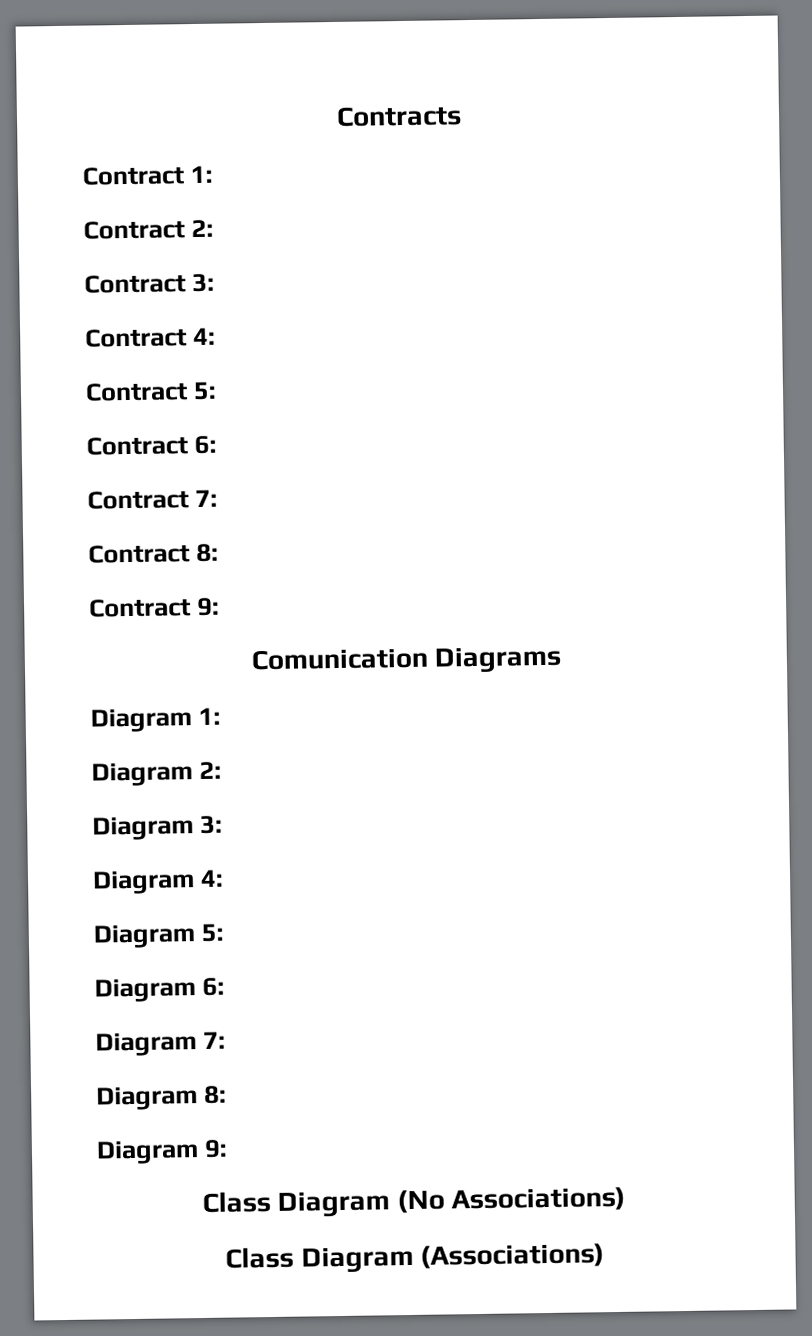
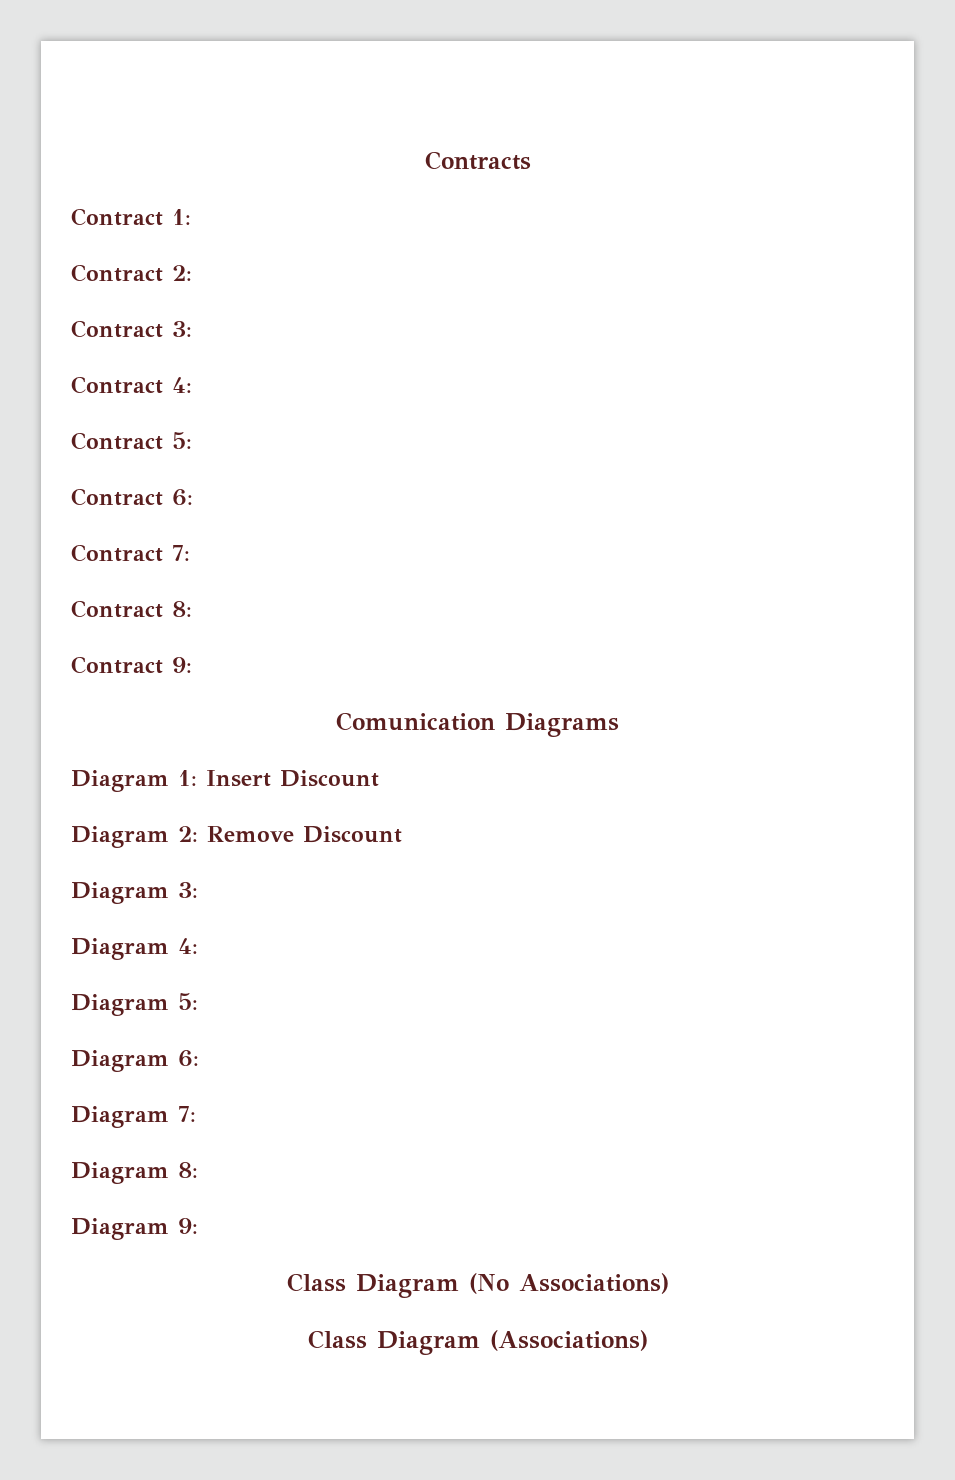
(221, 716) none -> [206,770,379,787] Insert Discount
(222, 770) none -> [207,826,402,843] Remove Discount

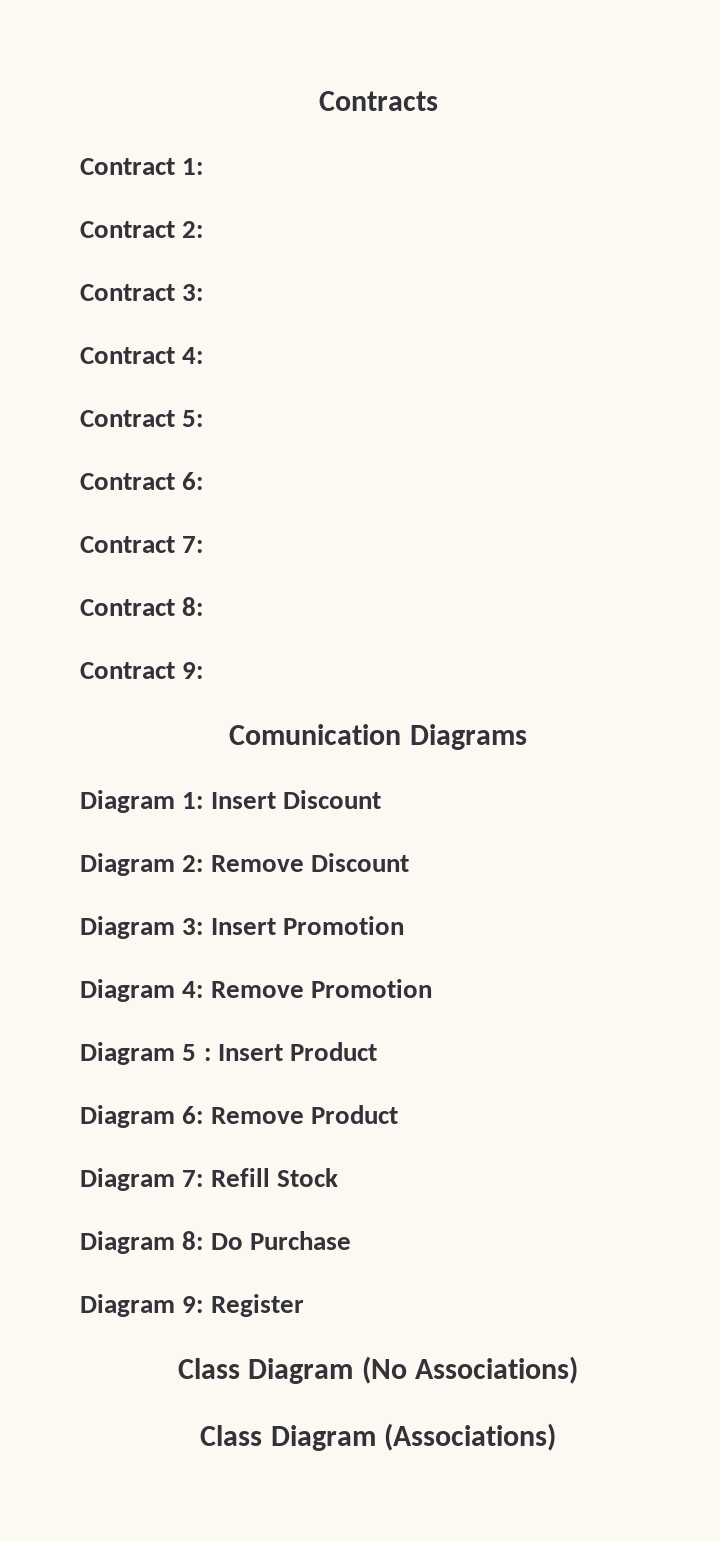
(198, 890) none -> [210,916,404,935] Insert Promotion
[71,993,198,1016] // Diagram 5: -> [210,979,432,998] [80,1042,378,1065] Remove Promotion // Diagram 5 : Insert Product
(199, 1058) none -> [210,1105,398,1124] Remove Product
(196, 1114) none -> [210,1168,338,1187] Refill Stock
(198, 1170) none -> [210,1231,351,1250] Do Purchase
(198, 1226) none -> [210,1294,304,1317] Register

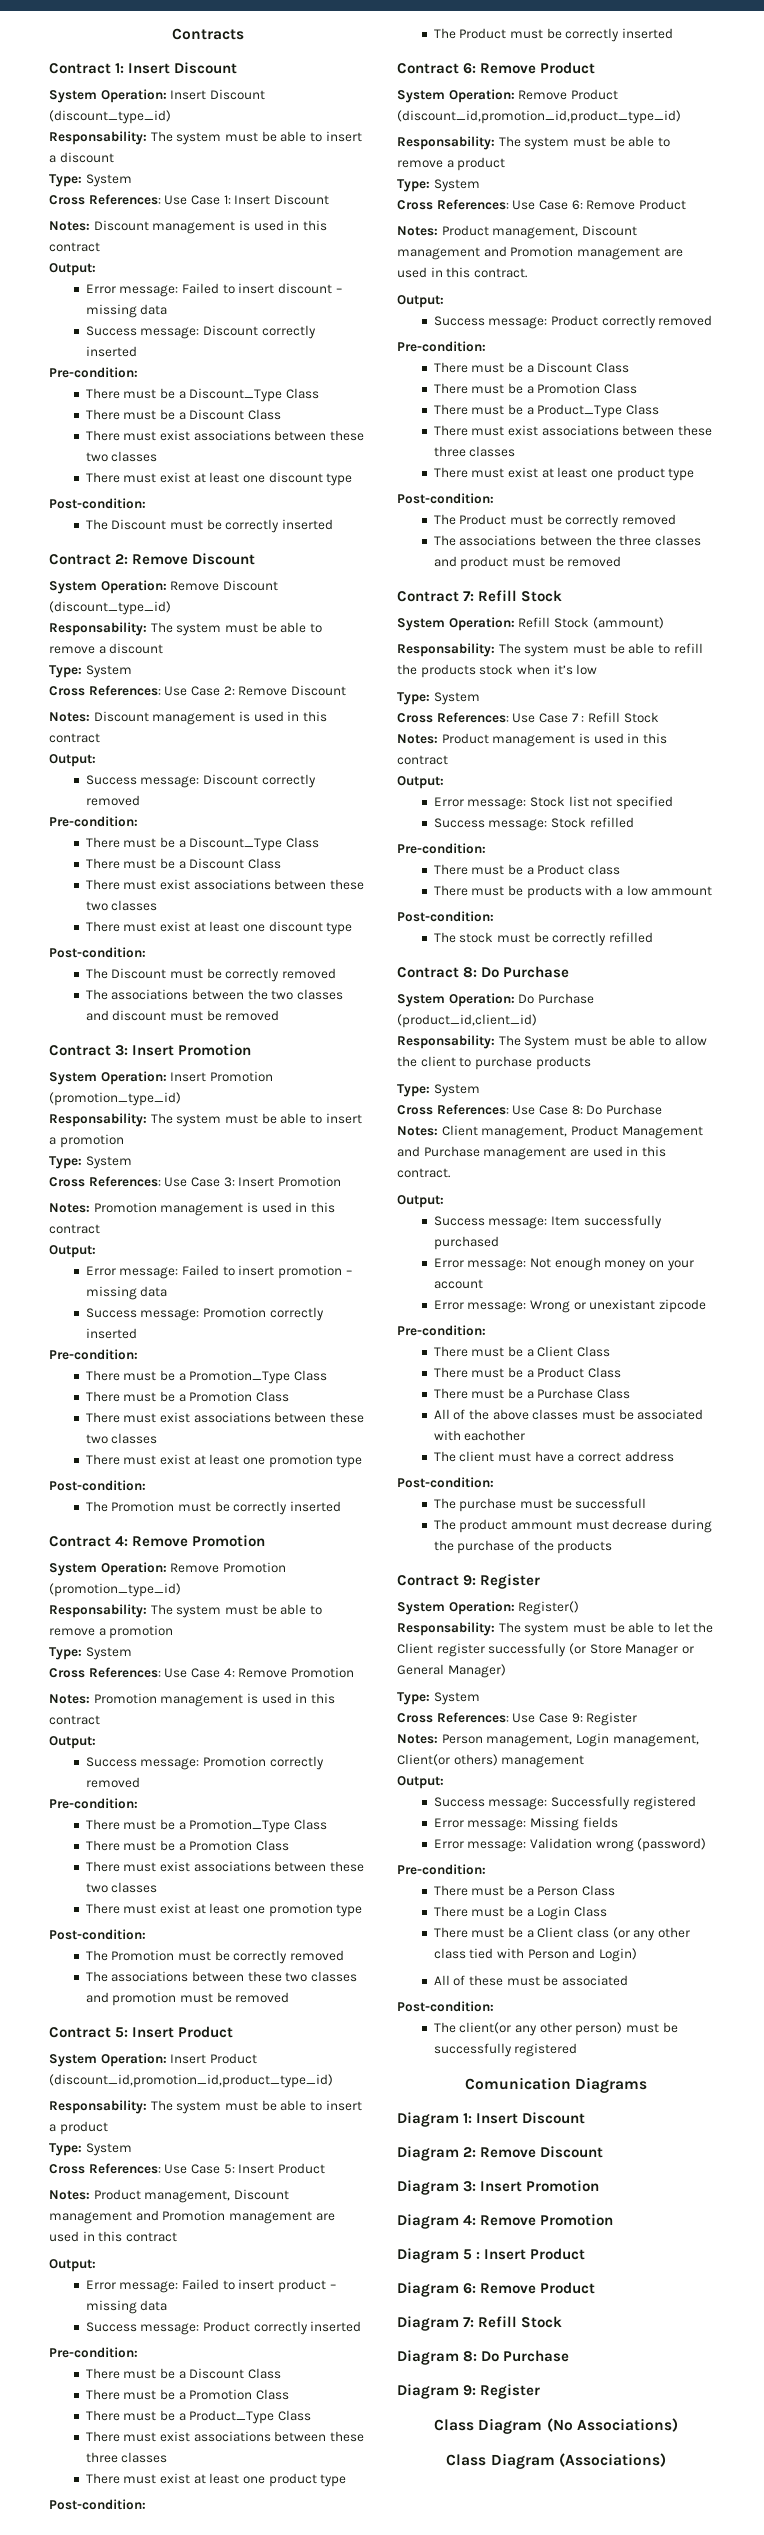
[80,221,204,238] [80,284,204,301] [80,347,204,364] [80,410,204,427] [80,472,204,490] [80,536,204,553] [80,597,204,616] [80,662,204,679] // Contract 2: // Contract 3: // Contract 4: // Contract 5: // Contract 6: // Contract 7: // Contract 8: // Contract 9: -> [128,62,238,74] [49,89,265,103] [49,110,171,124] [49,131,362,145] [49,152,114,163] [49,174,132,187] [49,194,329,205] [49,220,327,234] [49,242,100,252] [49,263,96,276] [85,283,342,297] [85,304,168,318] [85,325,316,339] [85,346,137,357] [49,367,138,378] [85,388,319,402] [85,409,281,420] [85,430,364,441] [85,451,158,462] [85,472,353,486] [49,498,146,509] [85,519,333,533] [49,553,256,565] [49,580,278,594] [49,601,171,615] [49,622,322,636] [49,643,164,654] [49,665,132,678] [49,685,346,696] [49,711,327,725] [49,733,100,743] [49,754,96,767] [85,774,316,788] [85,795,140,806] [49,816,138,827] [85,837,319,851] [85,858,281,869] [85,879,364,890] [85,900,158,911] [85,921,353,935] [49,947,146,958] [85,968,336,982] [85,989,343,1000] [85,1010,280,1021] [49,1044,252,1056] [49,1071,273,1085] [49,1092,181,1106] [49,1113,362,1127] [49,1134,124,1148] [49,1156,132,1169] [49,1176,341,1187] [49,1202,335,1216] [49,1224,100,1234] [49,1245,96,1258] [85,1265,352,1279] [85,1286,168,1300] [85,1307,324,1321] [85,1328,137,1339] [49,1349,138,1360] [85,1370,327,1384] [85,1391,289,1402] [85,1412,364,1423] [85,1433,158,1444] [85,1454,363,1468] [49,1480,146,1491] [85,1501,341,1515] [49,1535,266,1547] [49,1562,286,1576] [49,1583,181,1597] [49,1604,322,1618] [49,1625,174,1639] [49,1647,132,1660] [49,1667,354,1678] [49,1693,335,1707] [49,1715,100,1725] [49,1736,96,1749] [85,1756,324,1770] [85,1777,140,1788] [49,1798,138,1809] [85,1819,327,1833] [85,1840,289,1851] [85,1861,364,1872] [85,1882,158,1893] [85,1903,363,1917] [49,1929,146,1940] [85,1950,344,1964] [85,1971,357,1982] [85,1992,290,2006] [49,2026,234,2038] [49,2053,257,2067] [49,2074,333,2088] [49,2100,362,2114] [49,2121,108,2135] [49,2143,132,2156] [49,2163,325,2174] [49,2189,289,2203] [49,2210,335,2224] [49,2231,177,2242] [49,2259,96,2272] [85,2279,336,2293] [85,2300,168,2314] [85,2321,362,2335] [49,2347,138,2358] [85,2368,281,2379] [85,2389,289,2400] [85,2410,311,2424] [85,2431,364,2442] [85,2452,168,2463] [85,2473,347,2487] [49,2499,146,2510] [433,28,673,42] [397,62,596,74] [397,89,618,103] [397,110,681,124] [397,136,670,150] [397,157,506,171] [397,179,480,192] [397,199,686,210] [397,225,637,239] [397,246,683,260] [397,267,527,278] [397,295,444,308] [433,315,713,329] [397,341,486,352] [433,362,629,373] [433,383,637,394] [433,404,659,418] [433,425,712,436] [433,446,516,457] [433,467,695,481] [397,493,494,504] [433,514,676,528] [433,535,701,546] [433,556,622,570] [397,590,563,602] [397,617,664,631] [397,643,703,657] [397,664,598,678] [397,692,480,705] [397,712,659,723] [397,733,667,747] [397,755,448,765] [397,776,444,789] [433,796,673,810] [433,817,634,831] [397,843,486,854] [433,864,620,875] [433,885,713,899] [397,911,494,922] [433,932,653,946] [397,966,570,978] [397,993,594,1007] [397,1014,537,1028] [397,1035,707,1049] [397,1056,591,1070] [397,1084,480,1097] [397,1104,662,1115] [397,1125,703,1139] [397,1146,666,1160] [397,1168,450,1178] [397,1195,444,1208] [433,1215,662,1229] [433,1236,499,1250] [433,1257,694,1271] [433,1279,483,1289] [433,1299,706,1313] [397,1325,486,1336] [433,1346,610,1357] [433,1367,621,1378] [433,1388,630,1399] [433,1409,704,1420] [433,1430,526,1441] [433,1451,674,1462] [397,1477,494,1488] [433,1498,647,1512] [433,1519,712,1533] [433,1540,613,1554] [397,1574,541,1589] [397,1601,580,1615] [397,1622,714,1636] [397,1643,694,1657] [397,1664,506,1678] [397,1692,480,1705] [397,1712,638,1726] [397,1733,699,1747] [397,1754,585,1768] [397,1776,444,1789] [433,1796,696,1810] [433,1817,618,1831] [433,1838,707,1852] [397,1864,486,1875] [433,1885,615,1896] [433,1906,607,1920] [433,1927,690,1941] [433,1948,637,1962] [433,1975,628,1986] [397,2001,494,2012] [433,2022,678,2036] [433,2043,578,2057] Insert Discount // System Operation: Insert Discount (discount_type_id) // Responsability: The system must be able to insert a discount // Type: System // Cross References: Use Case 1: Insert Discount // Notes: Discount management is used in this contract // Output: // Error message: Failed to insert discount – missing data // Success message: Discount correctly inserted // Pre-condition: // There must be a Discount_Type Class // There must be a Discount Class // There must exist associations between these two classes // There must exist at least one discount type // Post-condition: // The Discount must be correctly inserted // Contract 2: Remove Discount // System Operation: Remove Discount (discount_type_id) // Responsability: The system must be able to remove a discount // Type: System // Cross References: Use Case 2: Remove Discount // Notes: Discount management is used in this contract // Output: // Success message: Discount correctly removed // Pre-condition: // There must be a Discount_Type Class // There must be a Discount Class // There must exist associations between these two classes // There must exist at least one discount type // Post-condition: // The Discount must be correctly removed // The associations between the two classes and discount must be removed // Contract 3: Insert Promotion // System Operation: Insert Promotion (promotion_type_id) // Responsability: The system must be able to insert a promotion // Type: System // Cross References: Use Case 3: Insert Promotion // Notes: Promotion management is used in this contract // Output: // Error message: Failed to insert promotion – missing data // Success message: Promotion correctly inserted // Pre-condition: // There must be a Promotion_Type Class // There must be a Promotion Class // There must exist associations between these two classes // There must exist at least one promotion type // Post-condition: // The Promotion must be correctly inserted // Contract 4: Remove Promotion // System Operation: Remove Promotion (promotion_type_id) // Responsability: The system must be able to remove a promotion // Type: System // Cross References: Use Case 4: Remove Promotion // Notes: Promotion management is used in this contract // Output: // Success message: Promotion correctly removed // Pre-condition: // There must be a Promotion_Type Class // There must be a Promotion Class // There must exist associations between these two classes // There must exist at least one promotion type // Post-condition: // The Promotion must be correctly removed // The associations between these two classes and promotion must be removed // Contract 5: Insert Product // System Operation: Insert Product (discount_id,promotion_id,product_type_id) // Responsability: The system must be able to insert a product // Type: System // Cross References: Use Case 5: Insert Product // Notes: Product management, Discount management and Promotion management are used in this contract // Output: // Error message: Failed to insert product – missing data // Success message: Product correctly inserted // Pre-condition: // There must be a Discount Class // There must be a Promotion Class // There must be a Product_Type Class // There must exist associations between these three classes // There must exist at least one product type // Post-condition: // The Product must be correctly inserted // Contract 6: Remove Product // System Operation: Remove Product (discount_id,promotion_id,product_type_id) // Responsability: The system must be able to remove a product // Type: System // Cross References: Use Case 6: Remove Product // Notes: Product management, Discount management and Promotion management are used in this contract. // Output: // Success message: Product correctly removed // Pre-condition: // There must be a Discount Class // There must be a Promotion Class // There must be a Product_Type Class // There must exist associations between these three classes // There must exist at least one product type // Post-condition: // The Product must be correctly removed // The associations between the three classes and product must be removed // Contract 7: Refill Stock // System Operation: Refill Stock (ammount) // Responsability: The system must be able to refill the products stock when it’s low // Type: System // Cross References: Use Case 7 : Refill Stock // Notes: Product management is used in this contract // Output: // Error message: Stock list not specified // Success message: Stock refilled // Pre-condition: // There must be a Product class // There must be products with a low ammount // Post-condition: // The stock must be correctly refilled // Contract 8: Do Purchase // System Operation: Do Purchase (product_id,client_id) // Responsability: The System must be able to allow the client to purchase products // Type: System // Cross References: Use Case 8: Do Purchase // Notes: Client management, Product Management and Purchase management are used in this contract. // Output: // Success message: Item successfully purchased // Error message: Not enough money on your account // Error message: Wrong or unexistant zipcode // Pre-condition: // There must be a Client Class // There must be a Product Class // There must be a Purchase Class // All of the above classes must be associated with eachother // The client must have a correct address // Post-condition: // The purchase must be successfull // The product ammount must decrease during the purchase of the products // Contract 9: Register // System Operation: Register() // Responsability: The system must be able to let the Client register successfully (or Store Manager or General Manager) // Type: System // Cross References: Use Case 9: Register // Notes: Person management, Login management, Client(or others) management // Output: // Success message: Successfully registered // Error message: Missing fields // Error message: Validation wrong (password) // Pre-condition: // There must be a Person Class // There must be a Login Class // There must be a Client class (or any other class tied with Person and Login) // All of these must be associated // Post-condition: // The client(or any other person) must be successfully registered

